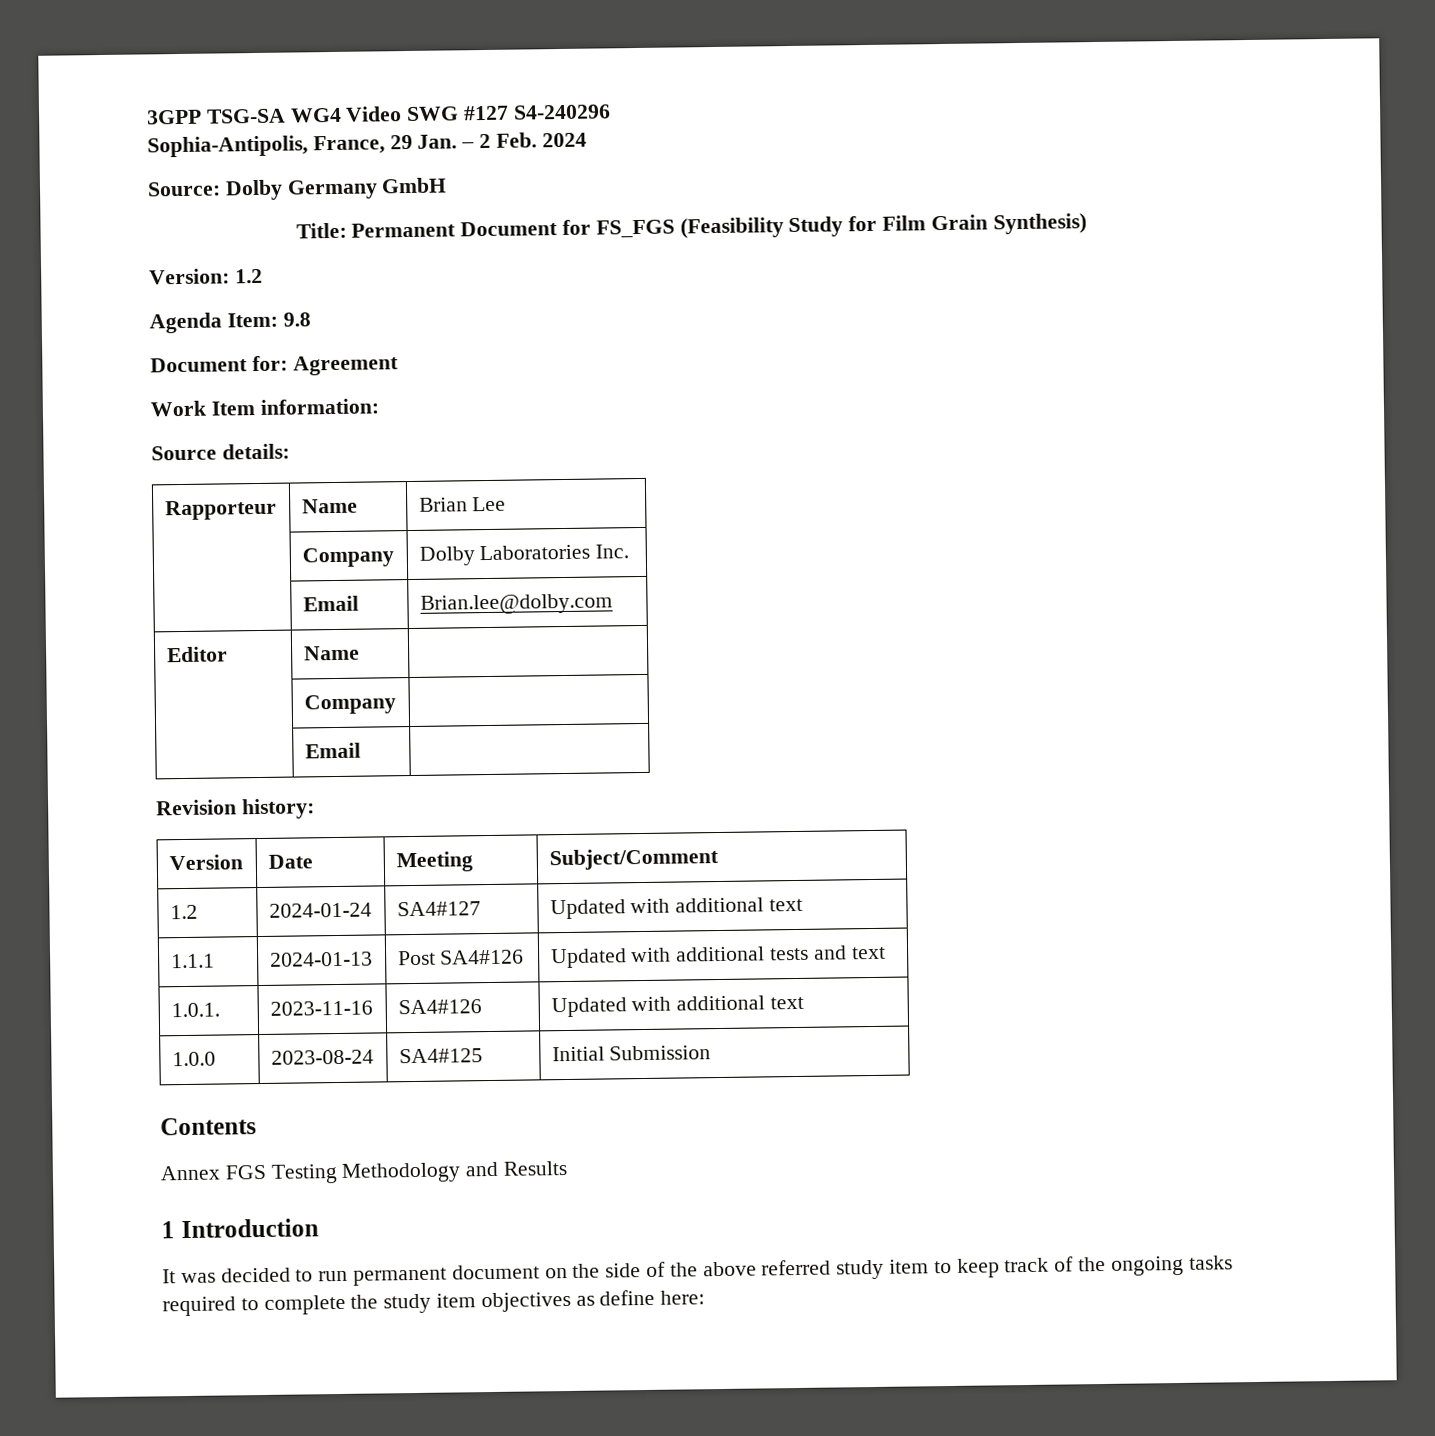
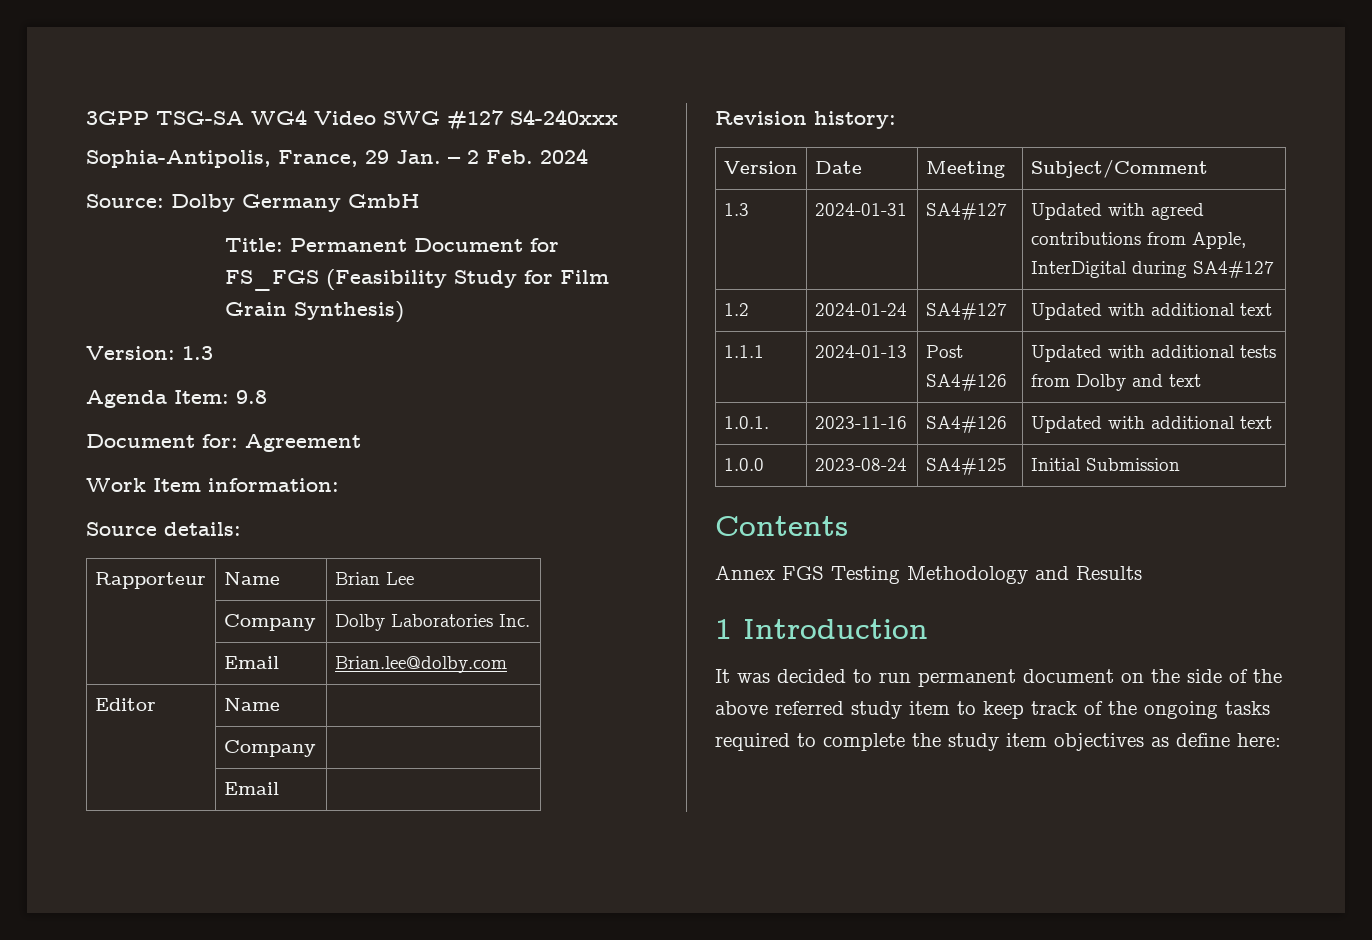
[512,104,611,120] S4-240296 -> [510,109,618,125] S4-240xxx
[234,268,263,284] 1.2 -> [182,346,213,360] 1.3
(719, 859) none -> [723,203,749,216] [814,203,907,216] [925,203,1007,220] [1030,203,1204,220] [1030,232,1246,249] [1030,261,1274,278] // 1.3 | 2024-01-31 | SA4#127 | Updated with agreed contributions from Apple, InterDigital during SA4#127
(809, 954) none -> [1030,374,1126,391] from Dolby

